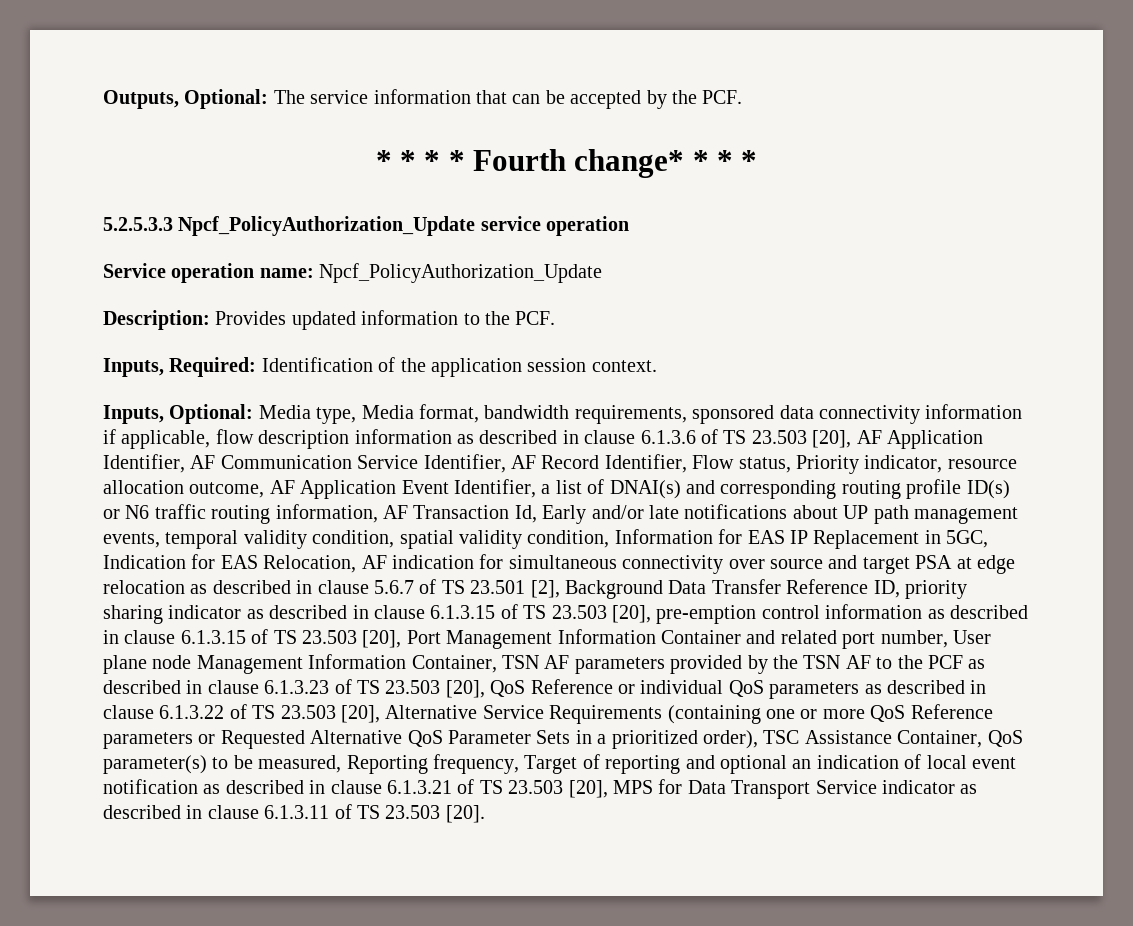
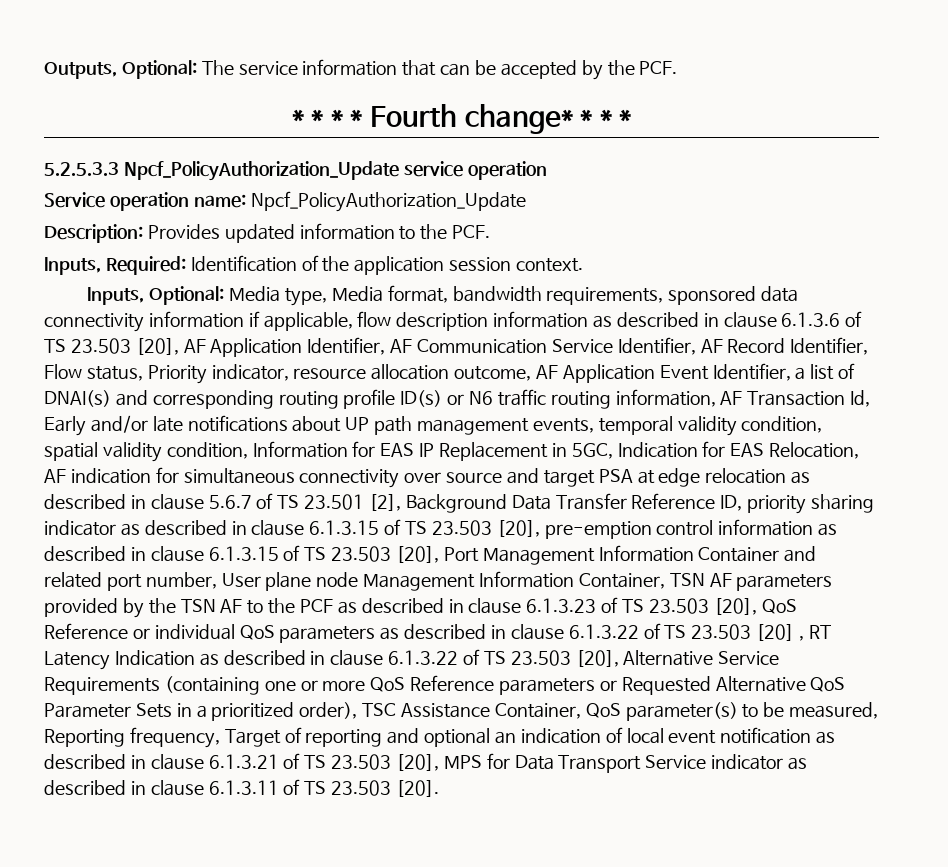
(336, 712) none -> [756,624,831,641] [44,649,571,670] [20] , RT Latency Indication as described in clause 6.1.3.22 of TS 23.503

